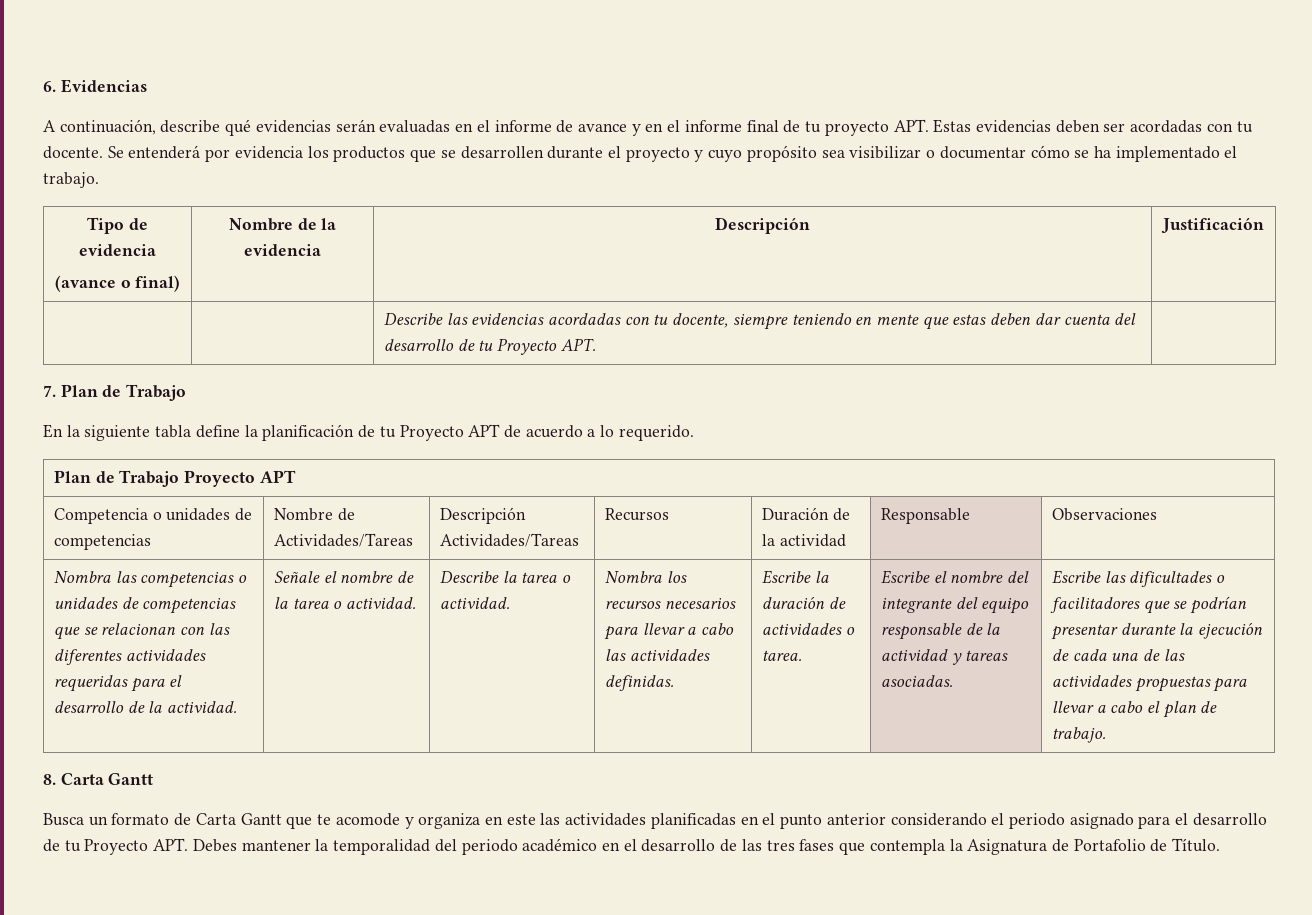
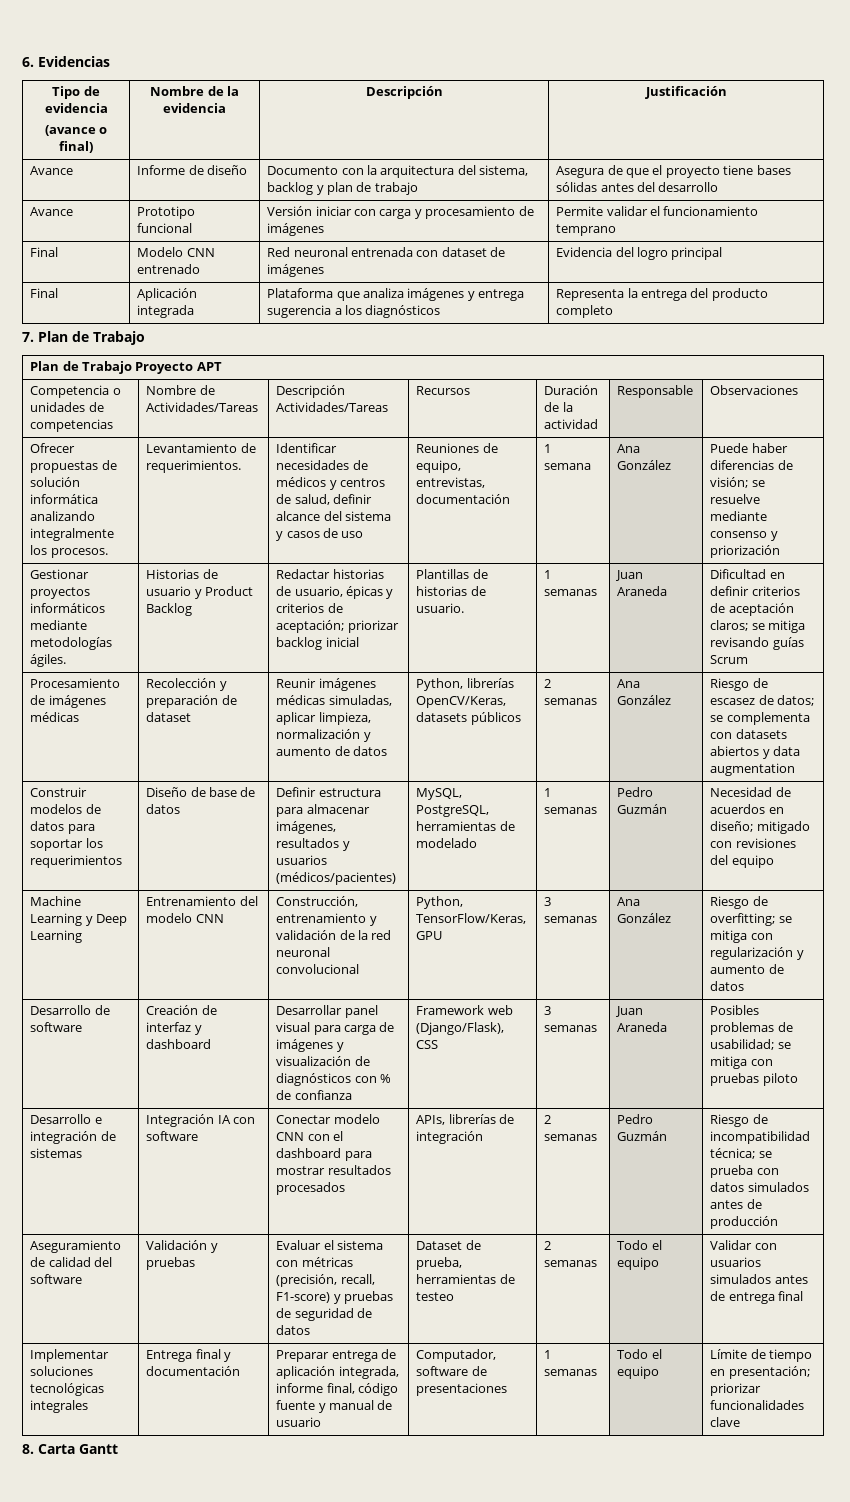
[43,119,1253,136] [43,145,1238,162] [43,172,99,188] // A continuación, describe qué evidencias serán evaluadas en el informe de avance y en el informe final de tu proyecto APT. Estas evidencias deben ser acordadas con tu docente. Se entenderá por evidencia los productos que se desarrollen durante el proyecto y cuyo propósito sea visibilizar o documentar cómo se ha implementado el trabajo. -> (110, 61) none
[383,313,1137,330] [383,338,596,355] [43,384,187,401] [43,424,694,441] | | Describe las evidencias acordadas con tu docente, siempre teniendo en mente que estas deben dar cuenta del desarrollo de tu Proyecto APT. | // 7. Plan de Trabajo // En la siguiente tabla define la planificación de tu Proyecto APT de acuerdo a lo requerido. -> [30,166,74,175] [137,165,248,175] [267,165,529,178] [267,182,418,195] [556,165,791,178] [556,182,719,192] [30,207,74,216] [137,206,196,219] [137,223,193,233] [267,206,534,219] [267,223,325,236] [556,206,759,216] [556,224,617,236] [30,247,59,257] [137,247,215,257] [137,264,201,274] [267,247,506,257] [267,264,325,277] [556,247,723,260] [30,288,59,298] [137,288,198,301] [137,305,195,318] [267,288,525,301] [267,305,441,318] [556,288,768,301] [556,305,614,318] [22,331,145,345] Avance | Informe de diseño | Documento con la arquitectura del sistema, backlog y plan de trabajo | Asegura de que el proyecto tiene bases sólidas antes del desarrollo // Avance | Prototipo funcional | Versión iniciar con carga y procesamiento de imágenes | Permite validar el funcionamiento temprano // Final | Modelo CNN entrenado | Red neuronal entrenada con dataset de imágenes | Evidencia del logro principal // Final | Aplicación integrada | Plataforma que analiza imágenes y entrega sugerencia a los diagnósticos | Representa la entrega del producto completo // 7. Plan de Trabajo
[53,571,247,588] [53,597,237,614] [53,623,230,640] [53,649,206,665] [53,675,183,692] [53,701,237,713] [273,571,414,583] [273,597,416,609] [439,571,571,583] [439,597,510,609] [604,571,687,583] [604,598,736,609] [603,623,734,640] [604,649,710,661] [604,675,674,691] [761,570,829,584] [761,597,846,609] [761,623,855,635] [761,650,802,661] [880,570,1029,584] [880,597,1030,614] [880,623,1001,640] [880,649,1009,665] [880,675,953,687] [1051,570,1225,587] [1049,596,1247,614] [1050,623,1263,640] [1051,649,1185,661] [1051,675,1248,692] [1051,701,1218,718] [1051,727,1106,743] [43,773,154,785] [43,813,1267,829] [43,838,1221,855] Nombra las competencias o unidades de competencias que se relacionan con las diferentes actividades requeridas para el desarrollo de la actividad. | Señale el nombre de la tarea o actividad. | Describe la tarea o actividad. | Nombra los recursos necesarios para llevar a cabo las actividades definidas. | Escribe la duración de actividades o tarea. | Escribe el nombre del integrante del equipo responsable de la actividad y tareas asociadas. | Escribe las dificultades o facilitadores que se podrían presentar durante la ejecución de cada una de las actividades propuestas para llevar a cabo el plan de trabajo. // 8. Carta Gantt // Busca un formato de Carta Gantt que te acomode y organiza en este las actividades planificadas en el punto anterior considerando el periodo asignado para el desarrollo de tu Proyecto APT. Debes mantener la temporalidad del periodo académico en el desarrollo de las tres fases que contempla la Asignatura de Portafolio de Título. -> [30,443,76,453] [30,460,117,473] [30,477,81,487] [30,494,99,504] [30,511,96,521] [30,528,115,541] [30,545,108,558] [146,443,256,453] [146,460,242,473] [276,443,338,453] [276,460,368,470] [276,477,386,490] [276,494,373,505] [276,511,392,521] [276,528,364,541] [416,443,498,453] [416,460,462,473] [416,477,486,488] [416,494,511,504] [544,444,552,453] [544,463,592,470] [617,444,641,453] [617,460,672,470] [710,443,788,453] [710,460,793,470] [710,477,765,488] [710,494,761,504] [710,511,768,521] [710,531,778,541] [710,545,781,558] [30,569,90,579] [30,587,91,599] [30,603,106,613] [30,620,88,630] [30,637,113,650] [30,654,67,667] [146,569,218,579] [146,586,254,599] [146,603,193,616] [276,569,384,579] [276,586,394,599] [276,603,343,613] [276,620,399,633] [276,637,359,650] [416,569,488,579] [416,586,486,596] [416,603,465,613] [544,570,552,579] [544,589,598,596] [615,570,644,581] [617,586,668,596] [710,569,785,579] [710,586,800,596] [710,603,794,616] [710,620,806,633] [710,637,804,650] [710,655,749,664] [30,678,121,688] [30,695,106,708] [30,712,80,722] [146,678,227,691] [146,695,237,708] [146,712,192,722] [276,678,376,691] [276,695,392,706] [276,712,371,725] [276,729,371,742] [276,746,388,756] [416,678,514,691] [416,696,507,708] [416,712,521,725] [544,679,552,688] [544,698,598,705] [617,679,641,688] [617,695,672,705] [710,678,768,691] [710,695,815,706] [710,712,810,725] [710,729,787,739] [710,746,801,759] [710,763,796,776] [30,787,88,797] [30,804,101,814] [30,821,95,834] [30,838,103,851] [30,855,123,868] [146,787,256,797] [146,804,181,814] [276,787,381,797] [276,804,370,817] [276,821,337,834] [276,838,350,851] [276,855,328,865] [276,872,397,885] [416,788,463,800] [416,805,490,817] [416,821,515,831] [416,838,478,848] [544,788,552,797] [544,807,598,814] [617,787,654,797] [617,804,668,814] [710,787,791,797] [710,804,784,814] [710,821,810,834] [710,838,796,848] [710,855,774,868] [30,896,82,906] [30,913,128,926] [30,930,83,943] [146,896,258,906] [146,913,224,923] [276,896,359,907] [276,913,377,926] [276,930,392,940] [276,947,331,957] [276,964,360,974] [416,896,464,909] [416,913,527,924] [416,931,443,940] [544,897,552,906] [544,916,598,923] [617,897,641,906] [617,913,672,923] [710,896,768,909] [710,913,792,926] [710,930,773,943] [710,947,804,960] [710,964,784,974] [710,981,745,991] [30,1005,110,1015] [30,1022,83,1032] [146,1005,217,1015] [146,1022,202,1035] [146,1039,212,1049] [276,1005,378,1018] [276,1022,395,1035] [276,1039,344,1052] [276,1056,370,1066] [276,1073,392,1086] [276,1090,352,1100] [416,1005,513,1015] [416,1022,505,1035] [416,1040,439,1049] [544,1006,552,1015] [544,1025,598,1032] [615,1006,644,1017] [617,1022,668,1032] [710,1005,760,1015] [710,1022,793,1035] [710,1039,791,1050] [710,1056,773,1069] [710,1073,798,1086] [30,1114,102,1124] [30,1131,116,1144] [30,1148,83,1158] [146,1114,256,1127] [146,1131,199,1141] [276,1114,380,1124] [276,1131,344,1141] [276,1148,372,1161] [276,1165,391,1175] [276,1182,346,1195] [416,1114,515,1125] [416,1131,484,1144] [544,1115,552,1124] [544,1134,598,1141] [617,1114,654,1124] [617,1131,668,1141] [710,1114,768,1127] [710,1131,811,1144] [710,1148,772,1159] [710,1165,779,1178] [710,1182,809,1192] [710,1199,762,1209] [710,1216,779,1229] [30,1240,122,1253] [30,1257,113,1267] [30,1274,83,1284] [146,1240,218,1253] [146,1257,196,1270] [276,1240,384,1250] [276,1257,353,1267] [276,1274,375,1287] [276,1291,394,1304] [276,1308,373,1321] [276,1325,311,1335] [416,1240,481,1250] [416,1257,463,1270] [416,1274,515,1284] [416,1292,455,1301] [544,1241,552,1250] [544,1260,598,1267] [617,1240,662,1250] [617,1257,660,1270] [710,1240,777,1250] [710,1257,762,1267] [710,1274,808,1284] [710,1291,804,1304] [30,1349,110,1362] [30,1366,94,1376] [30,1383,105,1396] [30,1400,89,1413] [146,1349,232,1362] [146,1366,241,1376] [276,1349,397,1362] [276,1366,399,1379] [276,1383,399,1396] [276,1400,393,1413] [276,1417,322,1427] [416,1349,497,1362] [416,1366,487,1376] [416,1383,508,1396] [544,1350,552,1359] [544,1369,598,1376] [617,1349,662,1359] [617,1366,660,1379] [710,1349,813,1362] [710,1366,810,1379] [710,1383,762,1396] [710,1400,805,1410] [710,1417,741,1427] [22,1444,118,1454] Ofrecer propuestas de solución informática analizando integralmente los procesos. | Levantamiento de requerimientos. | Identificar necesidades de médicos y centros de salud, definir alcance del sistema y casos de uso | Reuniones de equipo, entrevistas, documentación | 1 semana | Ana González | Puede haber diferencias de visión; se resuelve mediante consenso y priorización // Gestionar proyectos informáticos mediante metodologías ágiles. | Historias de usuario y Product Backlog | Redactar historias de usuario, épicas y criterios de aceptación; priorizar backlog inicial | Plantillas de historias de usuario. | 1 semanas | Juan Araneda | Dificultad en definir criterios de aceptación claros; se mitiga revisando guías Scrum // Procesamiento de imágenes médicas | Recolección y preparación de dataset | Reunir imágenes médicas simuladas, aplicar limpieza, normalización y aumento de datos | Python, librerías OpenCV/Keras, datasets públicos | 2 semanas | Ana González | Riesgo de escasez de datos; se complementa con datasets abiertos y data augmentation // Construir modelos de datos para soportar los requerimientos | Diseño de base de datos | Definir estructura para almacenar imágenes, resultados y usuarios (médicos/pacientes) | MySQL, PostgreSQL, herramientas de modelado | 1 semanas | Pedro Guzmán | Necesidad de acuerdos en diseño; mitigado con revisiones del equipo // Machine Learning y Deep Learning | Entrenamiento del modelo CNN | Construcción, entrenamiento y validación de la red neuronal convolucional | Python, TensorFlow/Keras, GPU | 3 semanas | Ana González | Riesgo de overfitting; se mitiga con regularización y aumento de datos // Desarrollo de software | Creación de interfaz y dashboard | Desarrollar panel visual para carga de imágenes y visualización de diagnósticos con % de confianza | Framework web (Django/Flask), CSS | 3 semanas | Juan Araneda | Posibles problemas de usabilidad; se mitiga con pruebas piloto // Desarrollo e integración de sistemas | Integración IA con software | Conectar modelo CNN con el dashboard para mostrar resultados procesados | APIs, librerías de integración | 2 semanas | Pedro Guzmán | Riesgo de incompatibilidad técnica; se prueba con datos simulados antes de producción // Aseguramiento de calidad del software | Validación y pruebas | Evaluar el sistema con métricas (precisión, recall, F1-score) y pruebas de seguridad de datos | Dataset de prueba, herramientas de testeo | 2 semanas | Todo el equipo | Validar con usuarios simulados antes de entrega final // Implementar soluciones tecnológicas integrales | Entrega final y documentación | Preparar entrega de aplicación integrada, informe final, código fuente y manual de usuario | Computador, software de presentaciones | 1 semanas | Todo el equipo | Límite de tiempo en presentación; priorizar funcionalidades clave // 8. Carta Gantt

